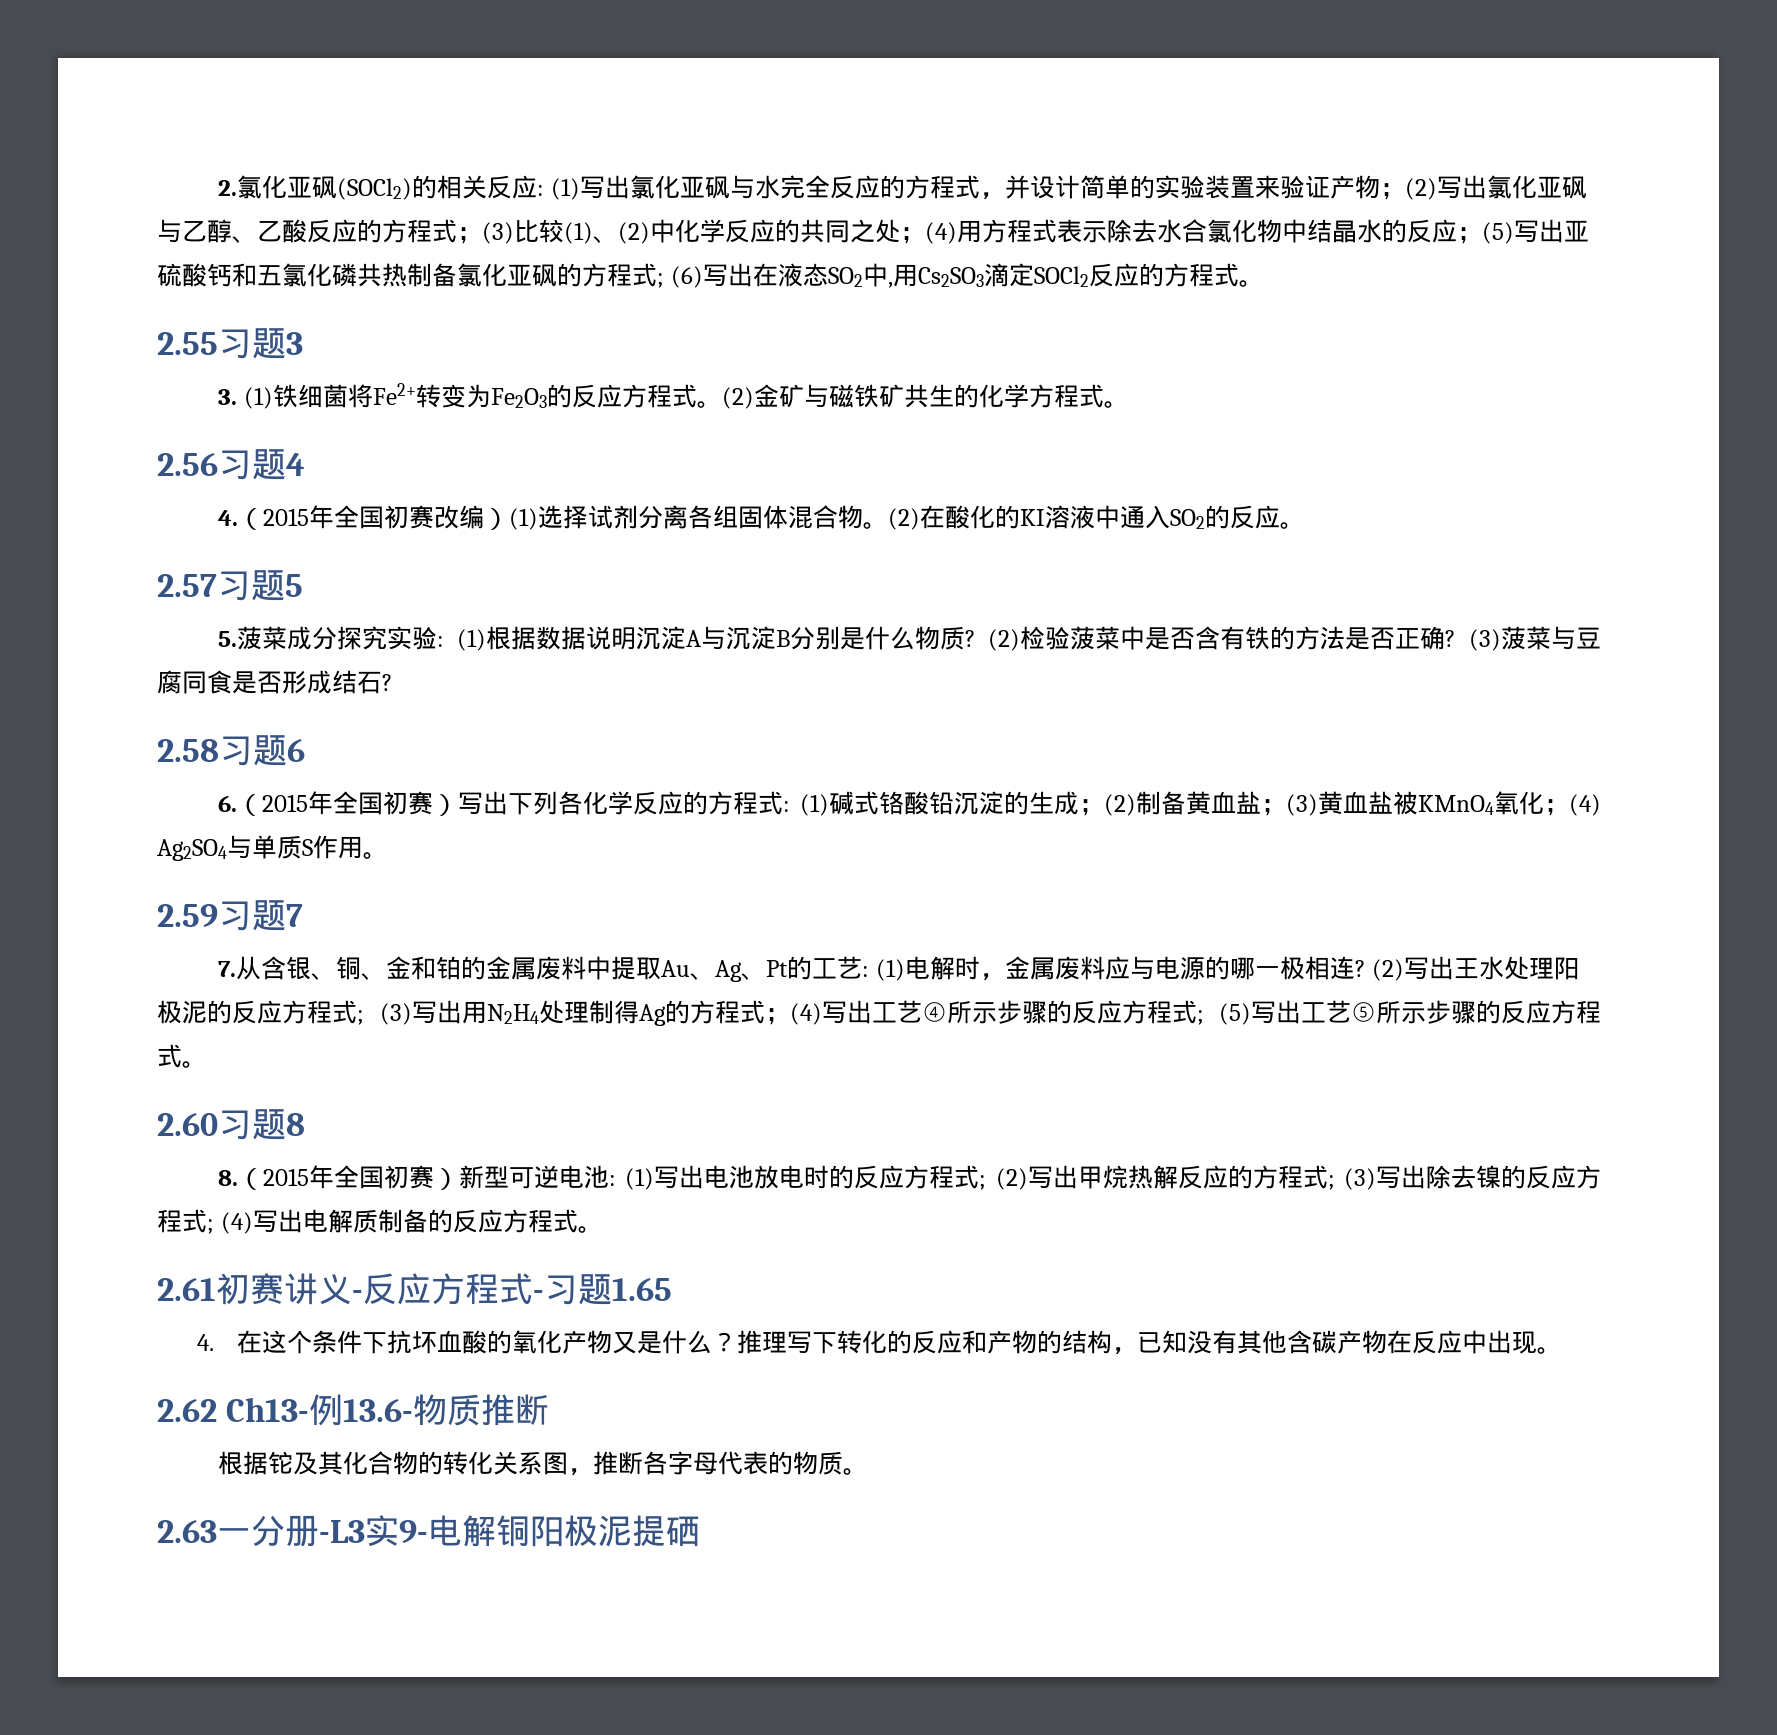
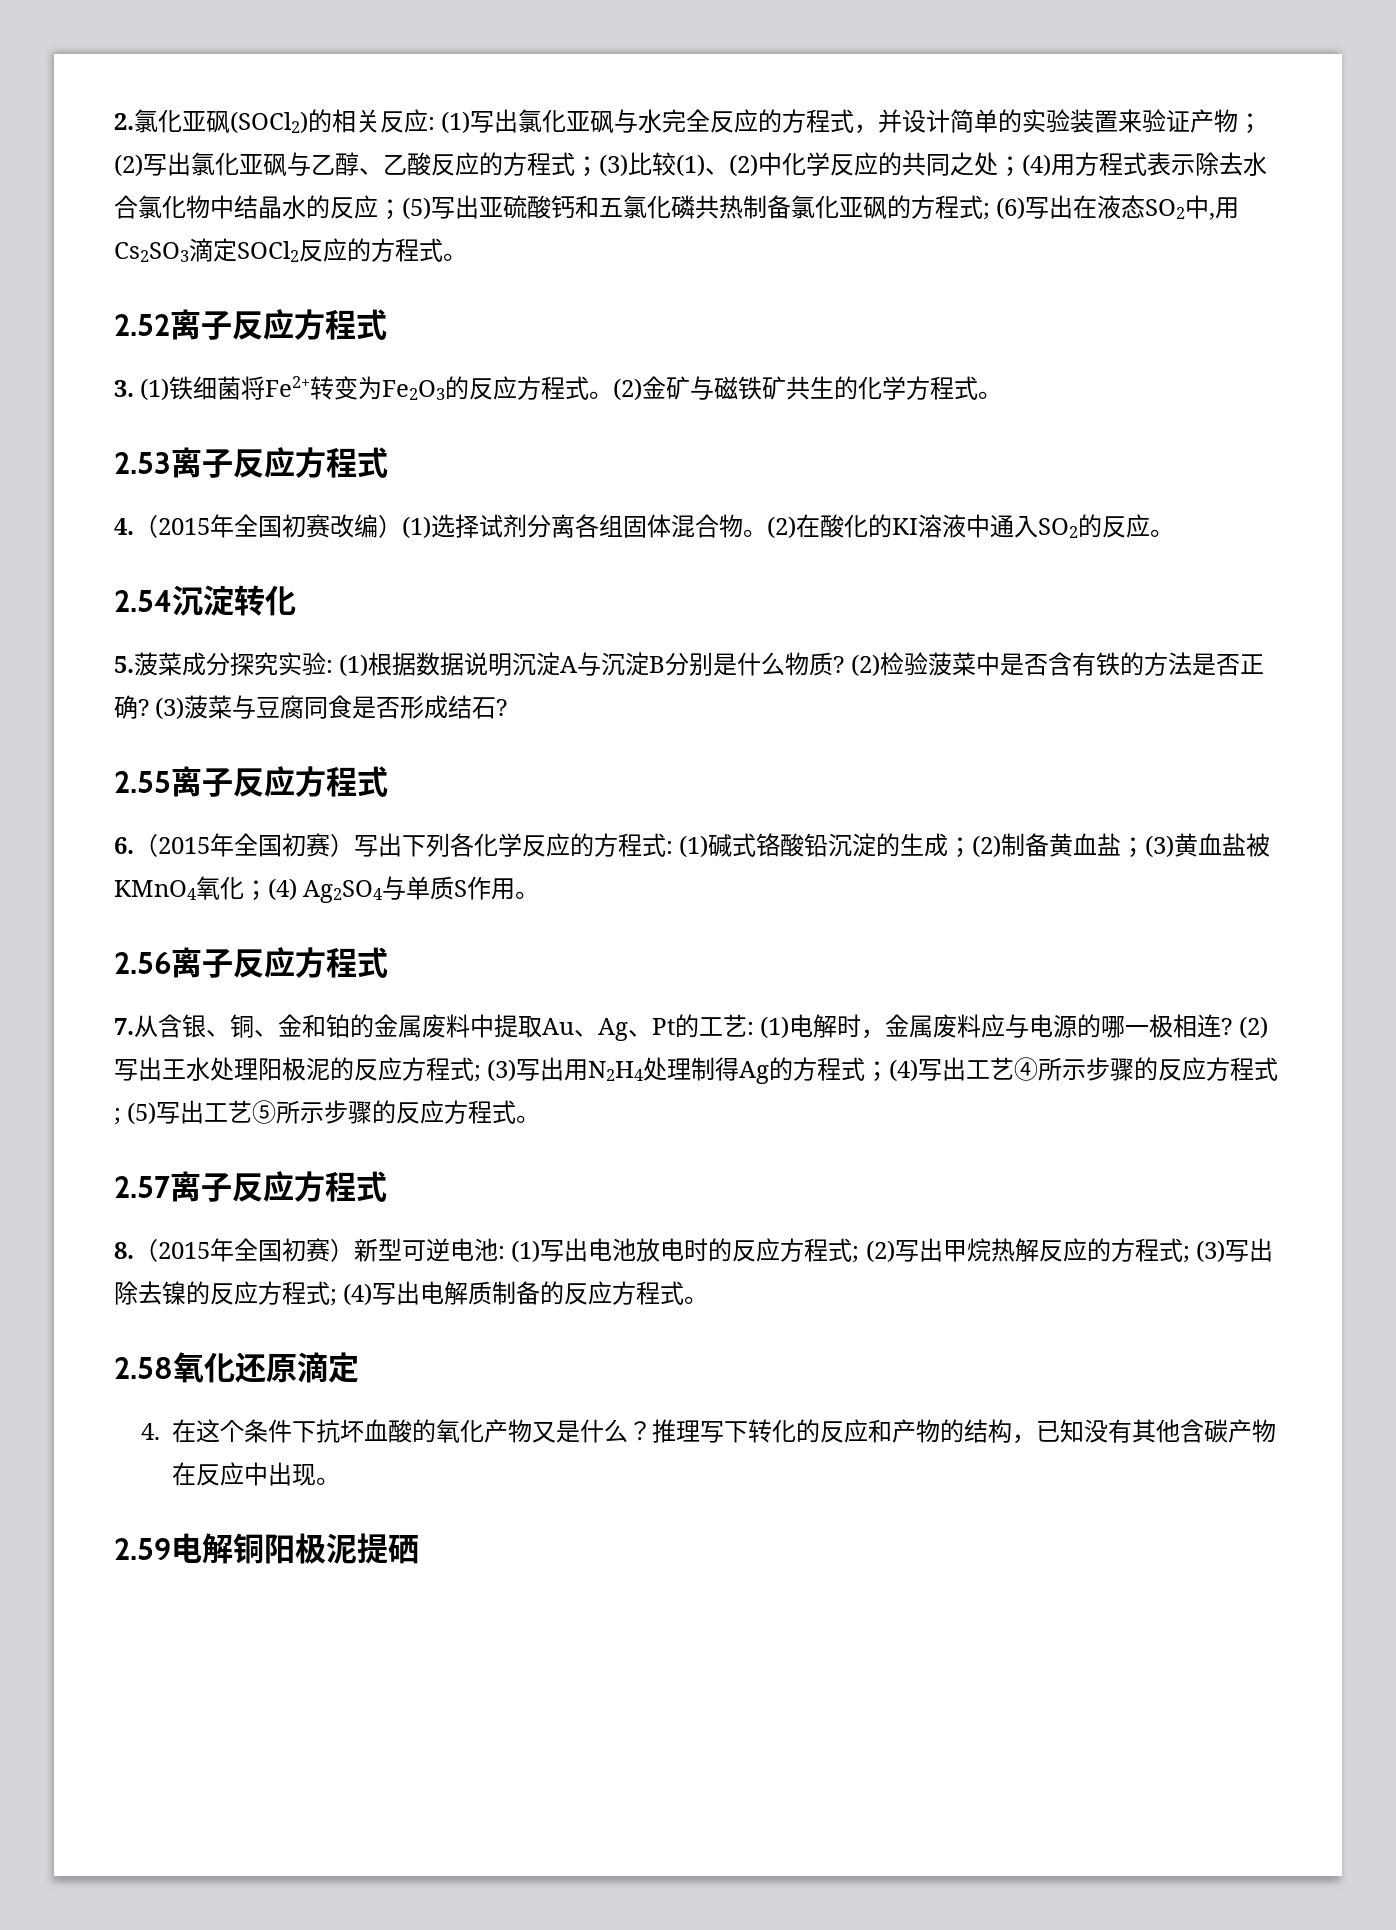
[157,328,303,359] 2.55习题3 -> [114,309,387,340] 2.52离子反应方程式
[157,449,305,480] 2.56习题4 -> [114,447,388,478] 2.53离子反应方程式
[157,570,303,601] 2.57习题5 -> [114,585,296,616] 2.54沉淀转化
[157,735,305,766] 2.58习题6 -> [114,766,388,797] 2.55离子反应方程式
[157,900,303,931] 2.59习题7 -> [114,947,388,978] 2.56离子反应方程式
[157,1109,305,1140] 2.60习题8 -> [114,1171,387,1202] 2.57离子反应方程式
[157,1273,672,1305] 2.61初赛讲义-反应方程式-习题1.65 -> [114,1352,359,1383] 2.58氧化还原滴定
[157,1394,550,1426] [217,1451,868,1476] [157,1515,428,1547] 2.62 Ch13-例13.6-物质推断 // 根据铊及其化合物的转化关系图，推断各字母代表的物质。 // 2.63一分册-L3实9- -> [114,1538,171,1560] 2.59

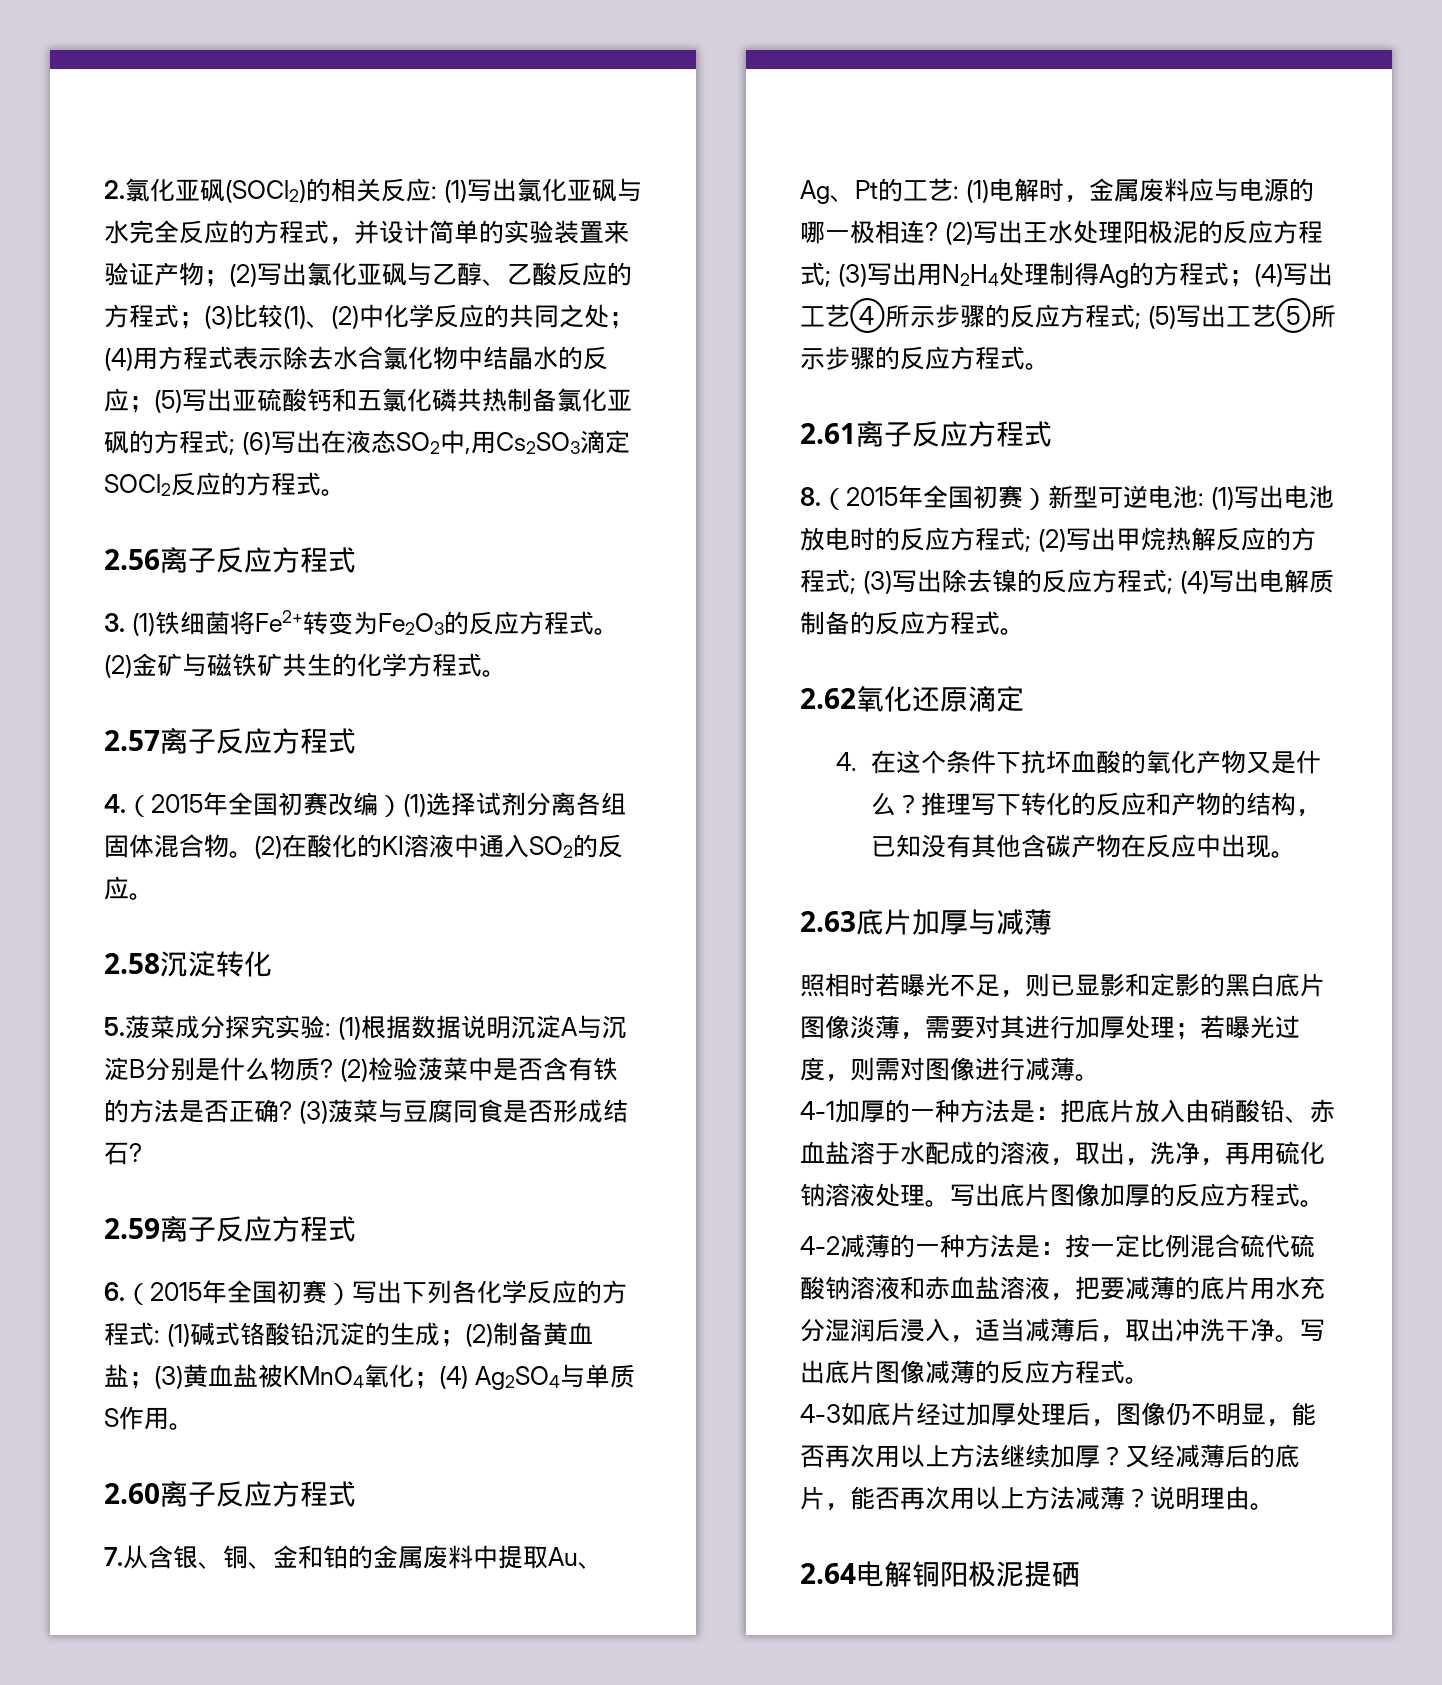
[114,314,170,336] 2.52 -> [104,549,160,570] 2.56
[114,452,171,474] 2.53 -> [104,730,160,751] 2.57
[114,590,172,612] 2.54 -> [104,953,160,974] 2.58
[114,771,171,793] 2.55 -> [104,1218,160,1239] 2.59
[114,952,171,974] 2.56 -> [104,1483,160,1504] 2.60
[114,1176,170,1198] 2.57 -> [800,423,856,444] 2.61
[114,1357,173,1379] 2.58 -> [800,688,856,709] 2.62
[114,1538,171,1560] 2.59 -> [800,909,1052,935] [800,973,1325,998] [800,1015,1300,1040] [800,1057,1100,1082] [800,1099,1335,1123] [800,1141,1325,1166] [800,1183,1325,1207] [800,1234,1315,1258] [800,1276,1325,1301] [800,1318,1325,1343] [800,1360,1150,1384] [800,1402,1316,1427] [800,1444,1300,1468] [800,1486,1275,1511] [800,1563,856,1584] 2.63底片加厚与减薄 // 照相时若曝光不足，则已显影和定影的黑白底片图像淡薄，需要对其进行加厚处理；若曝光过度，则需对图像进行减薄。 // 4-1加厚的一种方法是：把底片放入由硝酸铅、赤血盐溶于水配成的溶液，取出，洗净，再用硫化钠溶液处理。写出底片图像加厚的反应方程式。 // 4-2减薄的一种方法是：按一定比例混合硫代硫酸钠溶液和赤血盐溶液，把要减薄的底片用水充分湿润后浸入，适当减薄后，取出冲洗干净。写出底片图像减薄的反应方程式。 // 4-3如底片经过加厚处理后，图像仍不明显，能否再次用以上方法继续加厚？又经减薄后的底片，能否再次用以上方法减薄？说明理由。 // 2.64

